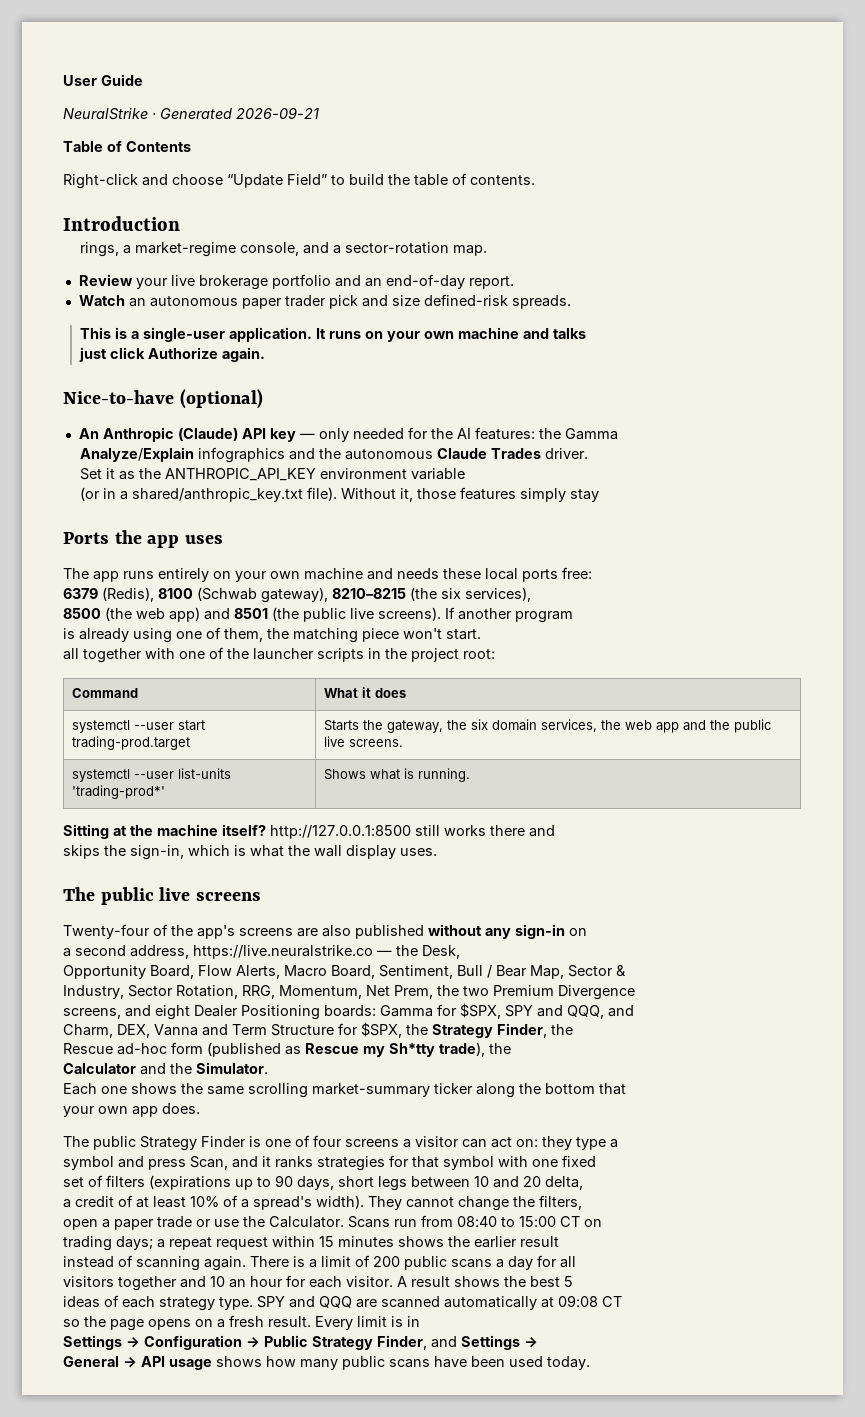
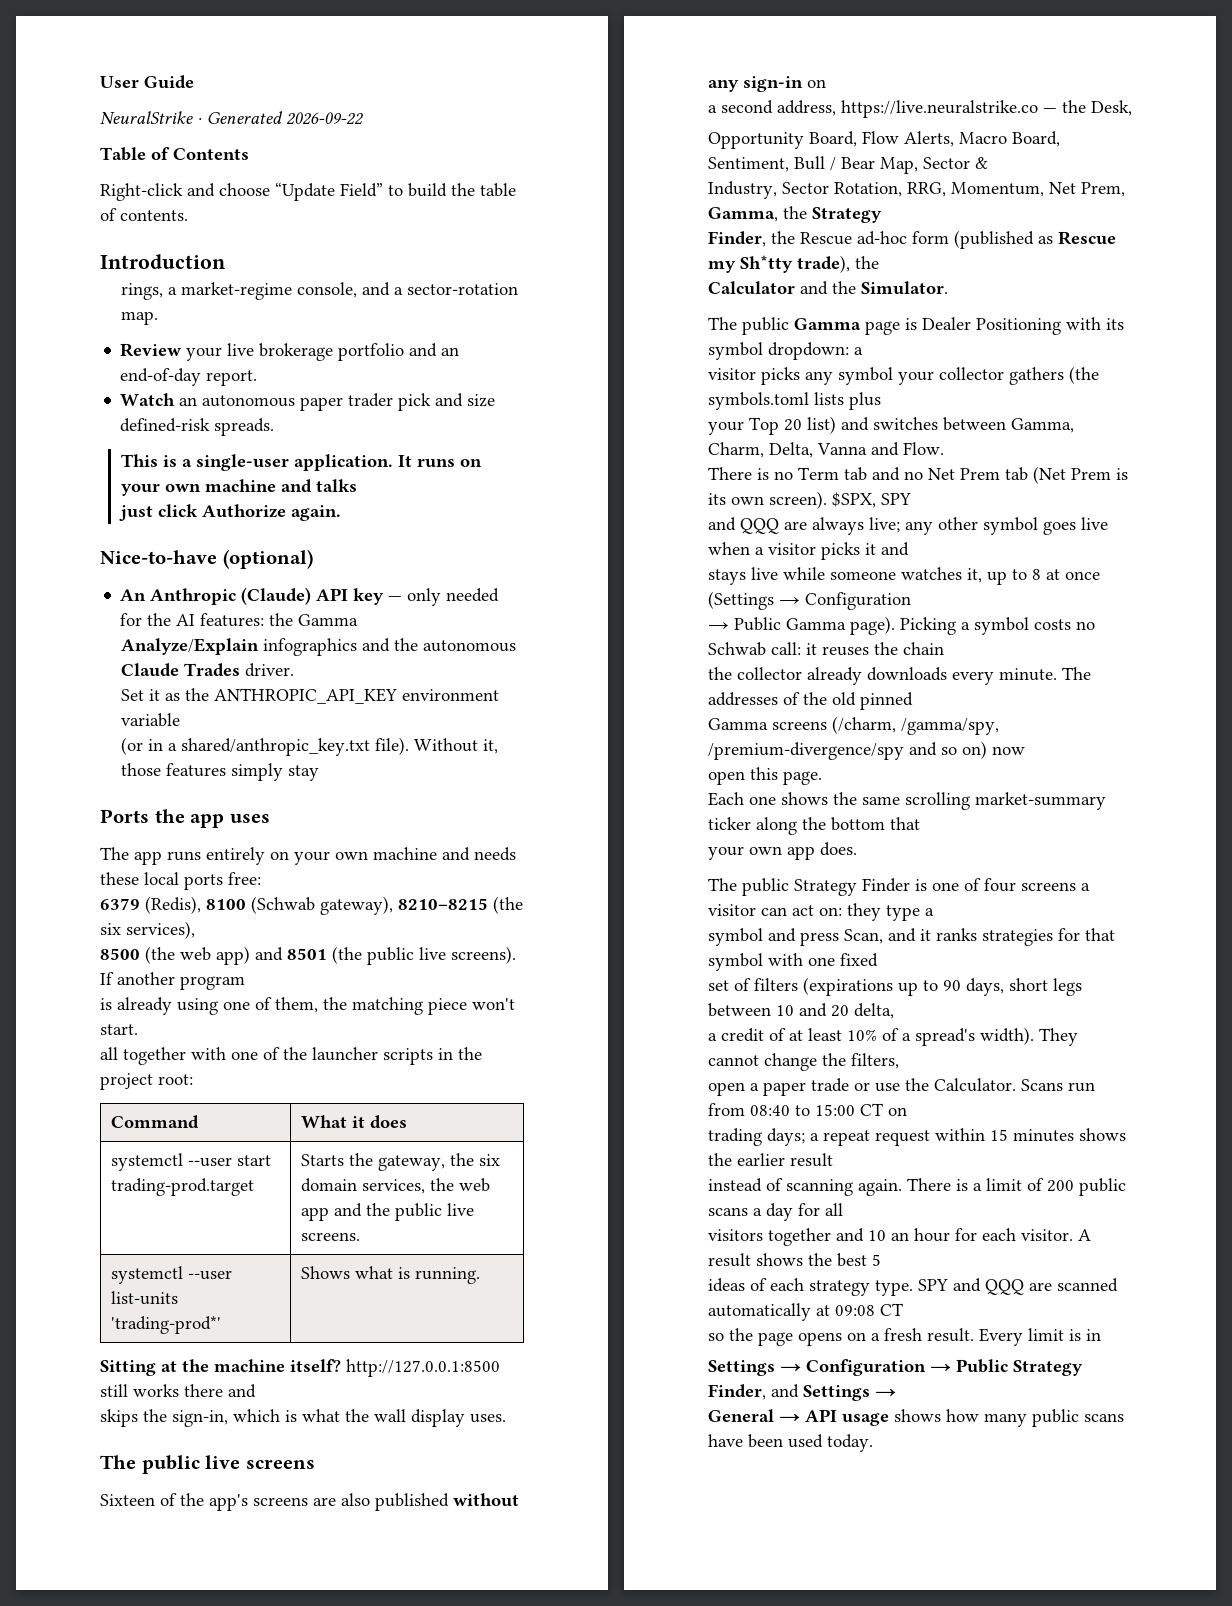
[236,107,319,119] 2026-09-21 -> [286,112,364,125] 2026-09-22
[63,924,150,939] Twenty-four -> [100,1494,155,1506] Sixteen
[437,985,635,1000] [63,1003,634,1020] [63,1022,402,1038] the two Premium Divergence // screens, and eight Dealer Positioning boards: Gamma for $SPX, SPY and QQQ, and // Charm, DEX, Vanna and Term Structure for $SPX, -> [708,207,778,222] Gamma,
(493, 1031) none -> (882, 215) //
(573, 1029) // -> (795, 237) none
(268, 1068) none -> [708,317,1124,335] [708,342,863,360] [708,366,1099,385] [708,392,881,410] [708,416,1074,435] [708,442,944,458] [708,466,1128,484] [708,491,911,509] [708,517,1108,535] [708,542,909,560] [708,567,1100,585] [708,591,911,610] [708,616,1095,635] [708,642,944,656] [708,667,1091,685] [708,692,913,710] [708,716,999,735] [708,741,1025,760] [708,767,822,785] // The public Gamma page is Dealer Positioning with its symbol dropdown: a // visitor picks any symbol your collector gathers (the symbols.toml lists plus // your Top 20 list) and switches between Gamma, Charm, Delta, Vanna and Flow. // There is no Term tab and no Net Prem tab (Net Prem is its own screen). $SPX, SPY // and QQQ are always live; any other symbol goes live when a visitor picks it and // stays live while someone watches it, up to 8 at once (Settings → Configuration // → Public Gamma page). Picking a symbol costs no Schwab call: it reuses the chain // the collector already downloads every minute. The addresses of the old pinned // Gamma screens (/charm, /gamma/spy, /premium-divergence/spy and so on) now // open this page.

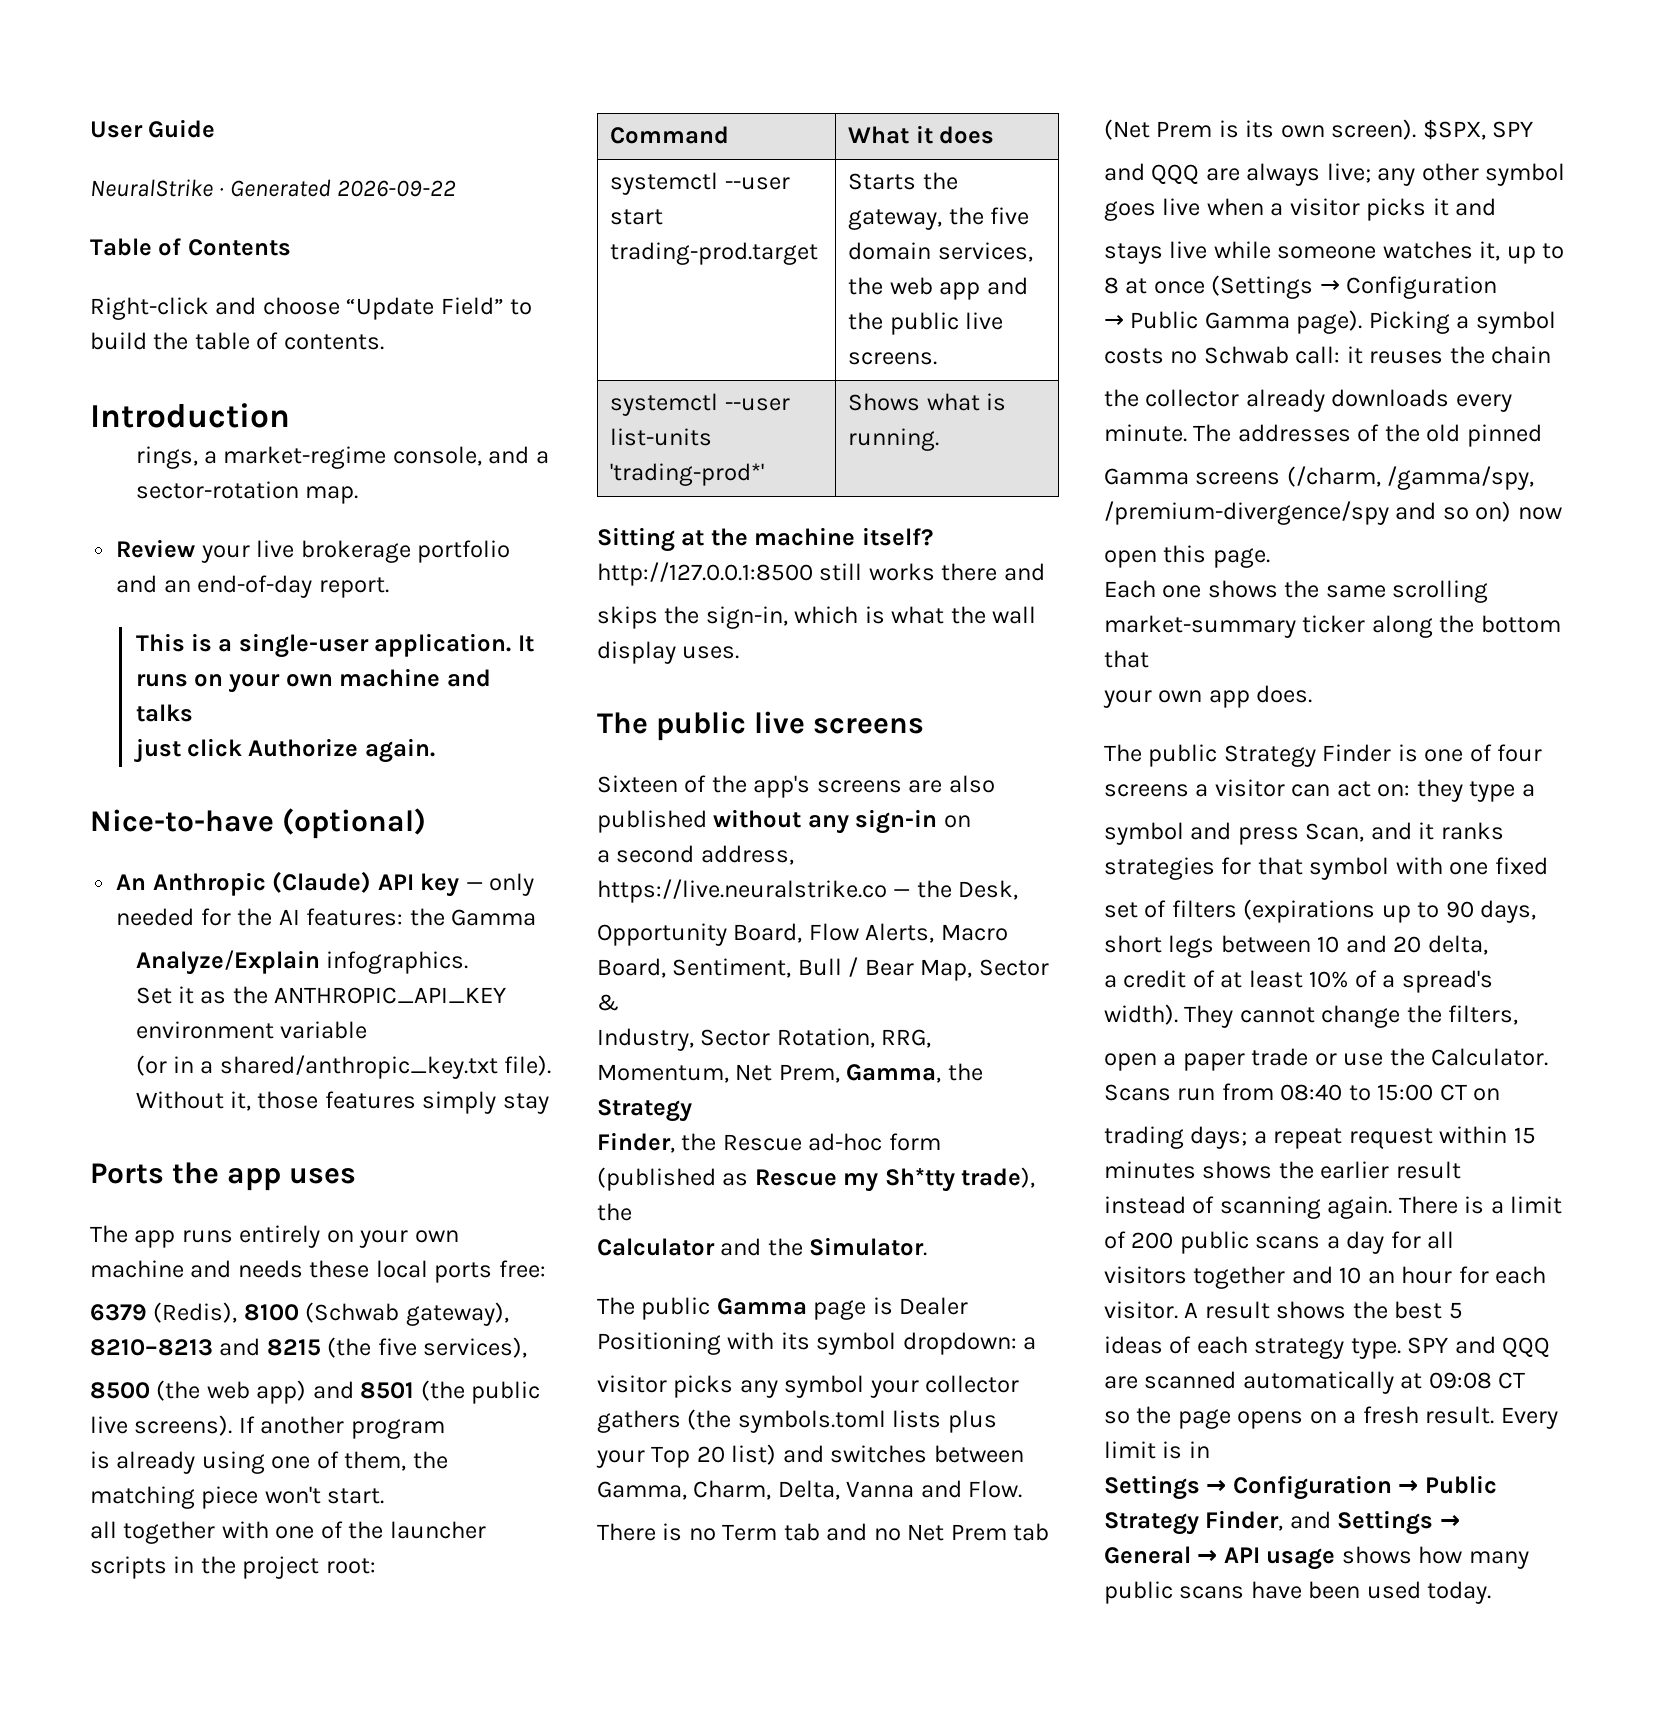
[120,393,496,411] [120,418,275,436] // Watch an autonomous paper trader pick and size defined-risk spreads. -> (389, 587) none
[262,638,516,656] [120,663,294,677] infographics and the autonomous Claude Trades driver. -> [325,951,468,974] infographics.
[398,896,523,914] [100,923,121,935] 8210–8215 (the six -> [90,1337,417,1358] 8210–8213 and 8215 (the five
[479,1154,501,1166] six -> [990,207,1030,225] five

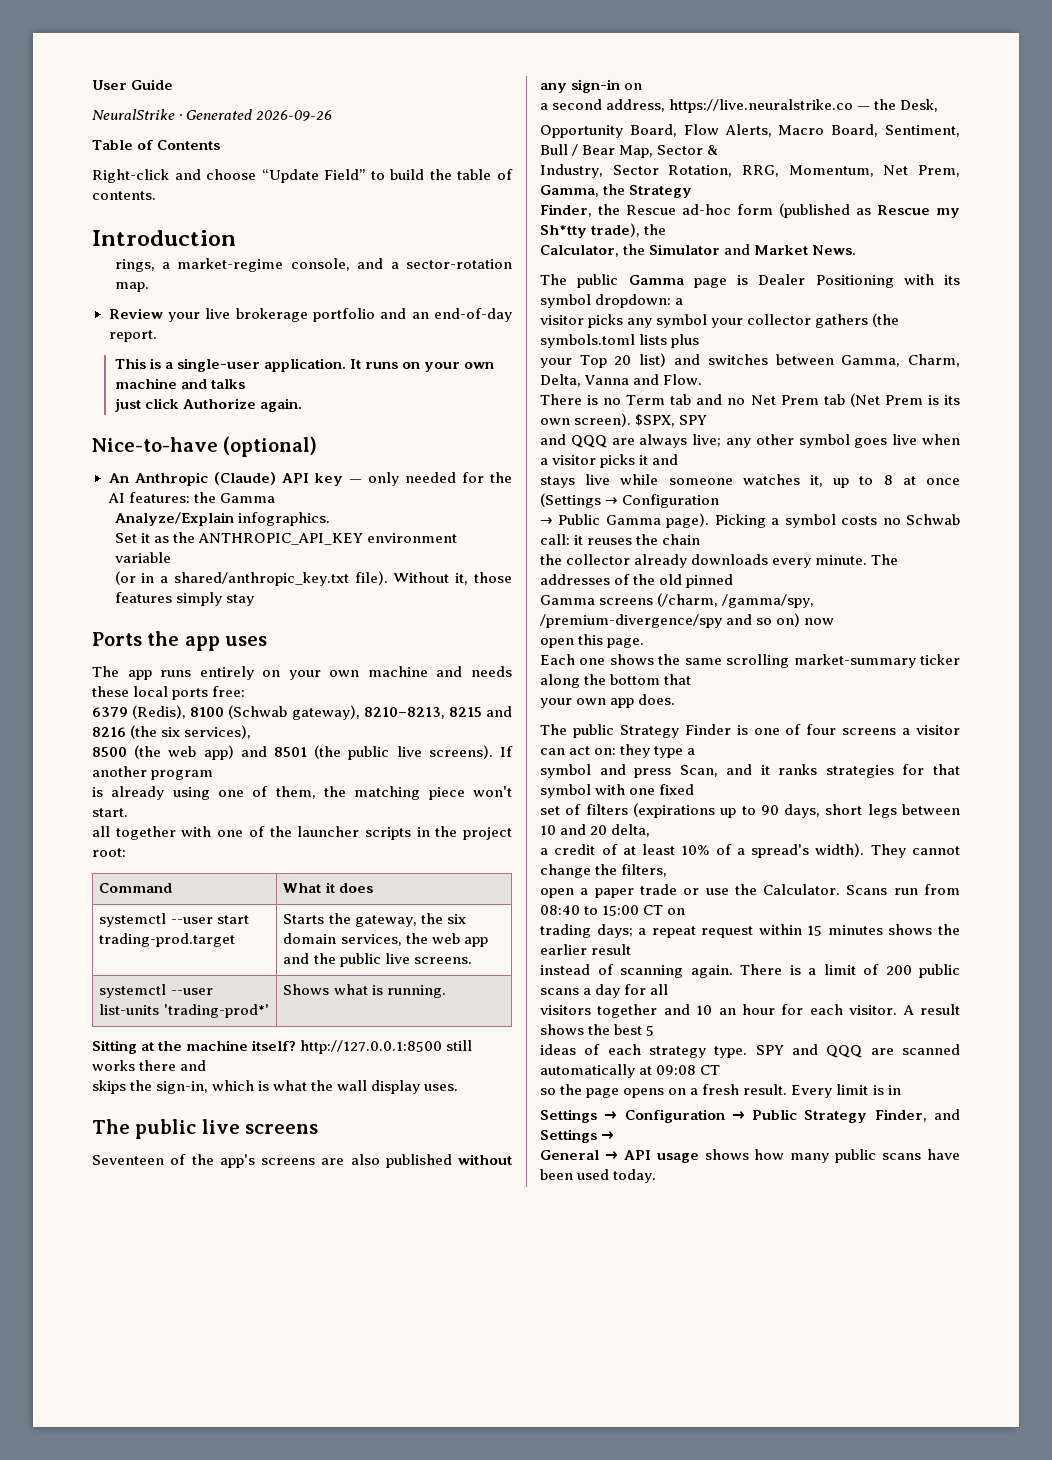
[337,180,457,197] 2026-09-22 -> [256,110,333,121] 2026-09-26
[90,1337,417,1358] 8210–8213 and 8215 (the five -> [363,706,512,719] [92,725,181,739] 8210–8213, 8215 and 8216 (the six
[990,207,1030,225] five -> [446,914,466,924] six
[597,775,678,793] Sixteen -> [92,1155,164,1165] Seventeen
[597,1237,928,1256] Calculator and the Simulator. -> [540,244,857,257] Calculator, the Simulator and Market News.

